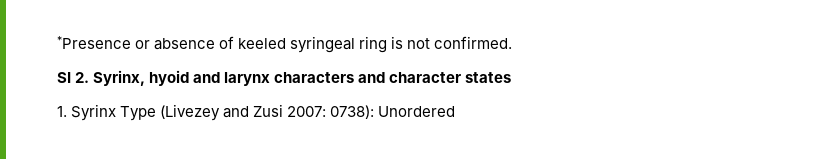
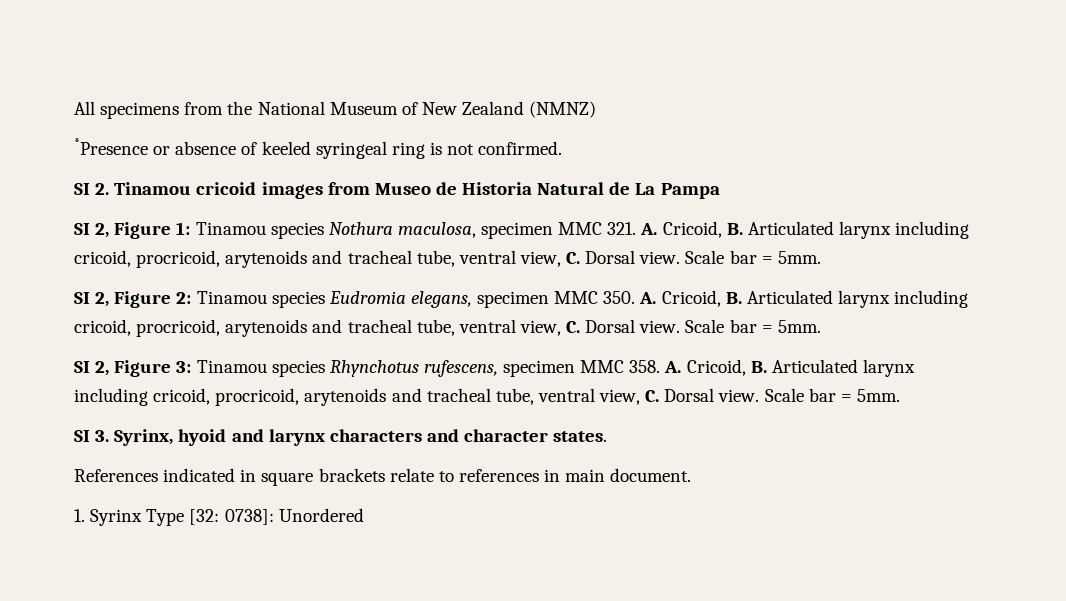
(57, 42) none -> [74,101,597,119] All specimens from the National Museum of New Zealand (NMNZ) //
(90, 77) none -> [114,182,720,199] [74,221,970,239] [74,250,821,268] [74,290,969,308] [74,319,821,337] [74,359,915,377] [74,388,900,406] [74,430,110,442] Tinamou cricoid images from Museo de Historia Natural de La Pampa // SI 2, Figure 1: Tinamou species Nothura maculosa, specimen MMC 321. A. Cricoid, B. Articulated larynx including cricoid, procricoid, arytenoids and tracheal tube, ventral view, C. Dorsal view. Scale bar = 5mm. // SI 2, Figure 2: Tinamou species Eudromia elegans, specimen MMC 350. A. Cricoid, B. Articulated larynx including cricoid, procricoid, arytenoids and tracheal tube, ventral view, C. Dorsal view. Scale bar = 5mm. // SI 2, Figure 3: Tinamou species Rhynchotus rufescens, specimen MMC 358. A. Cricoid, B. Articulated larynx including cricoid, procricoid, arytenoids and tracheal tube, ventral view, C. Dorsal view. Scale bar = 5mm. // SI 3.
[465,72,512,83] [57,104,375,121] states // 1. Syrinx Type (Livezey and Zusi 2007: 0738): -> [553,431,608,442] [74,468,692,486] [74,509,274,526] states. // References indicated in square brackets relate to references in main document. // 1. Syrinx Type [32: 0738]:

